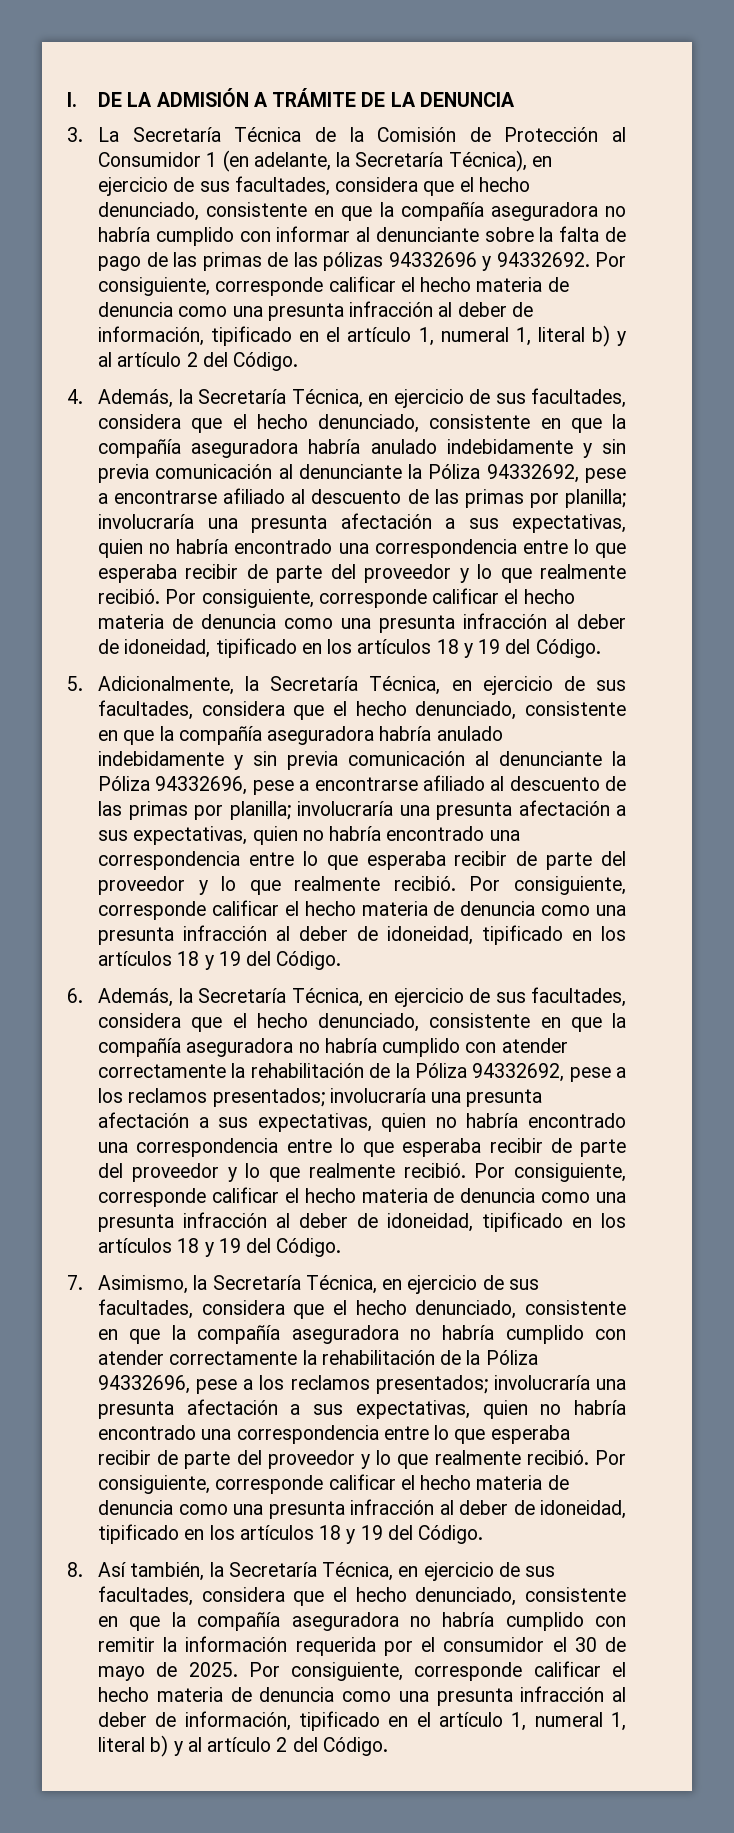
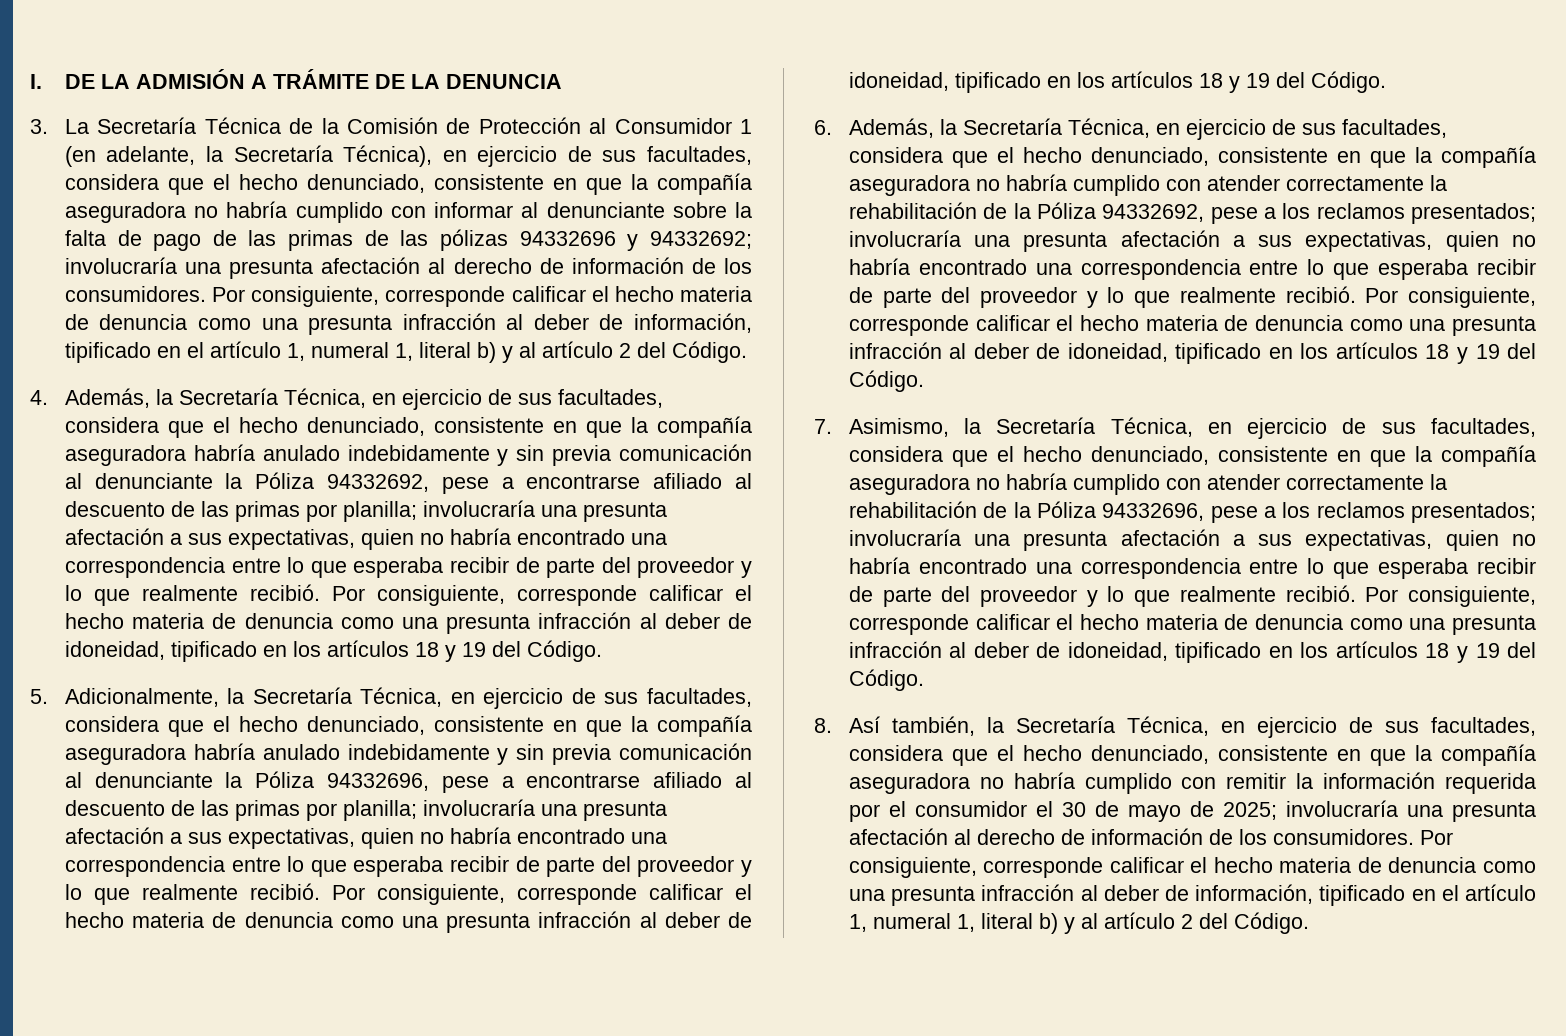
[496,252,590,267] 94332692. -> [650,231,752,249] [64,257,753,279] [64,286,206,302] 94332692; involucraría una presunta afectación al derecho de información de los consumidores.
[188,1662,238,1677] 2025. -> [1222,800,1536,822] [848,828,1414,845] 2025; involucraría una presunta afectación al derecho de información de los consumidores.

